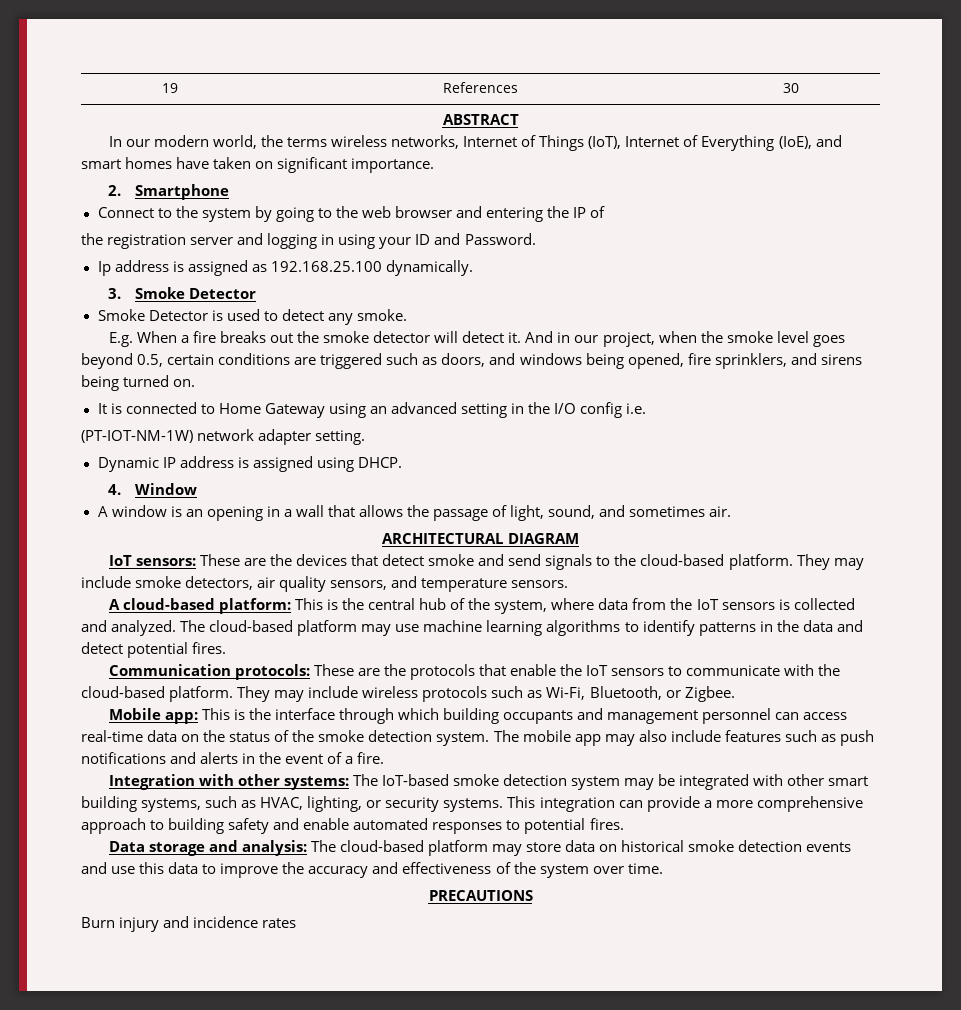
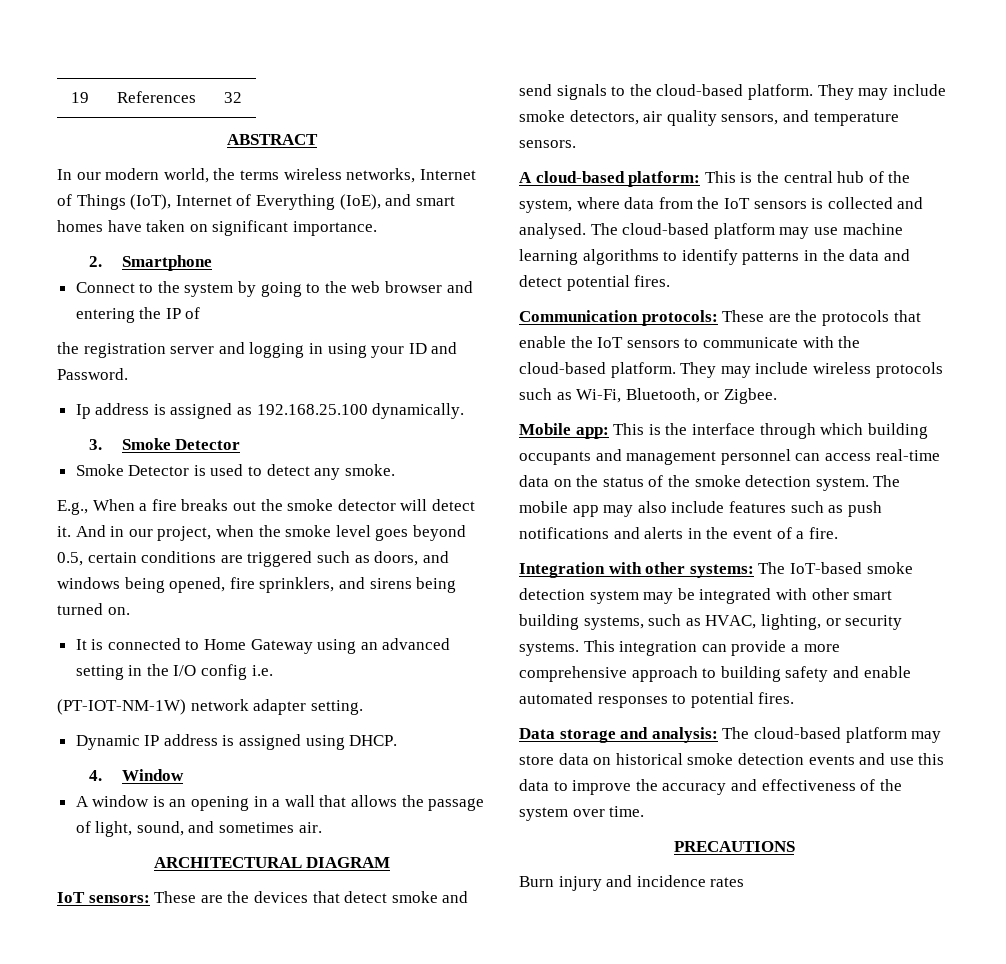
[783,83,799,93] 30 -> [223,92,242,103] 32
[108,332,133,347] E.g. -> [57,500,88,515] E.g.,
[111,620,177,636] analyzed. -> [519,223,586,239] analysed.

